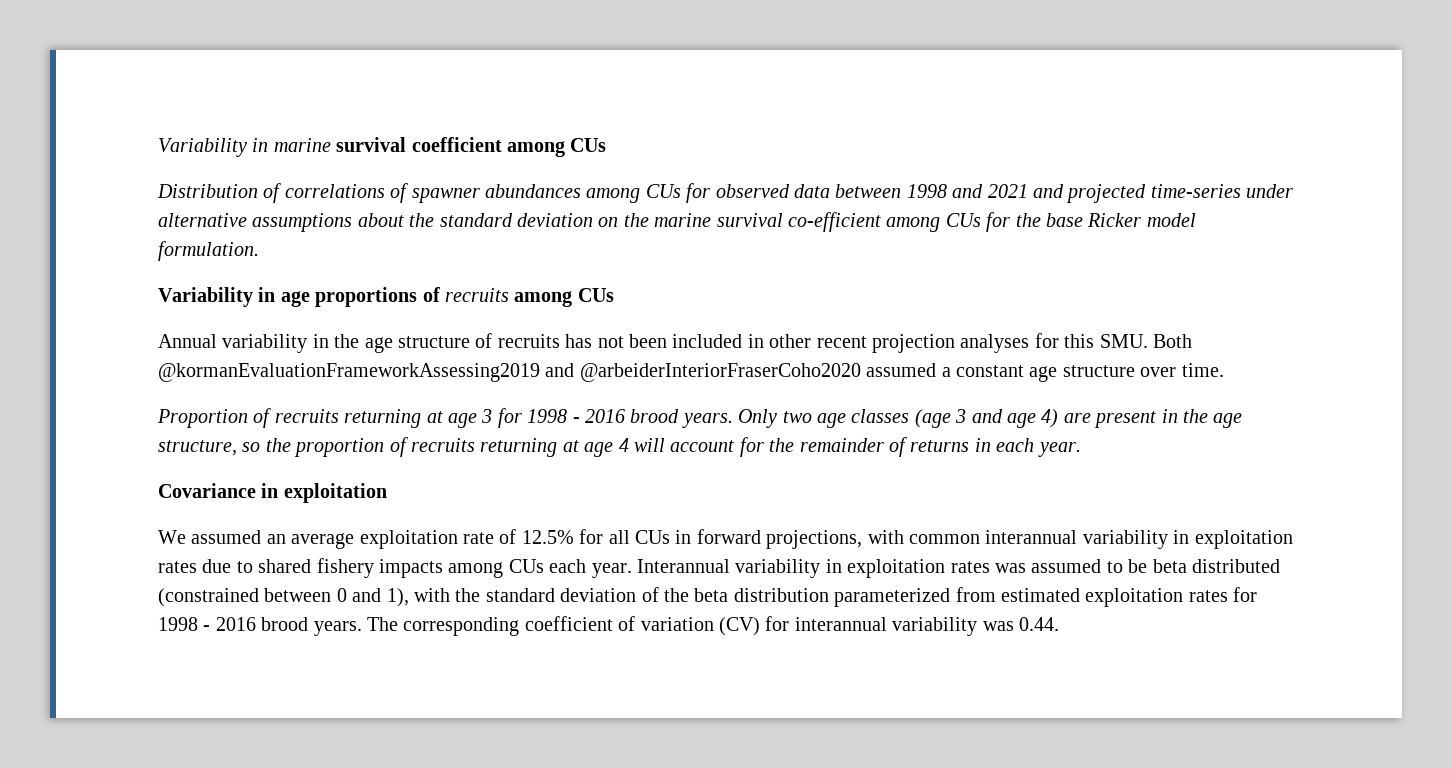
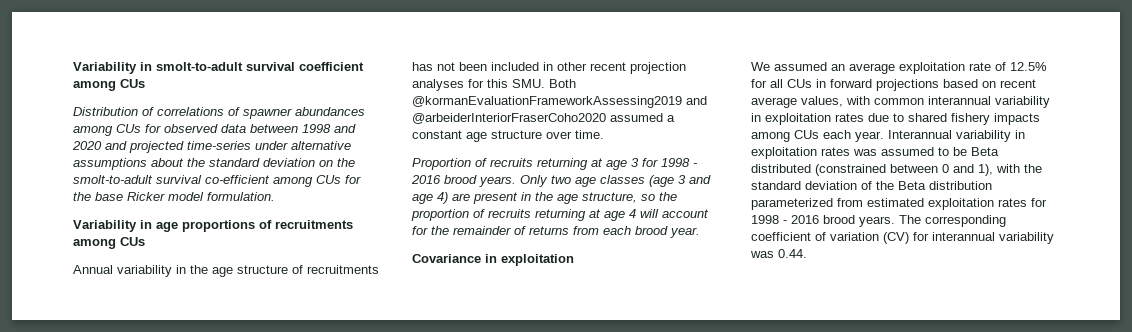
[158,138,331,157] Variability in marine -> [73,62,243,74] Variability in smolt-to-adult
[987,184,1028,198] 2021 -> [72,141,102,150] 2020
[654,213,712,227] marine -> [73,175,153,184] smolt-to-adult
[445,288,509,302] recruits -> [275,220,353,229] recruitments
[497,334,560,348] recruits -> [307,265,379,274] recruitments
[974,438,1035,452] in each -> [573,226,668,235] from each brood
[766,530,863,549] projections, -> [876,79,1036,91] [751,96,843,108] projections based on recent average values,
[1152,559,1187,573] beta -> [971,147,999,156] Beta
[694,588,729,602] beta -> [898,181,926,190] Beta

